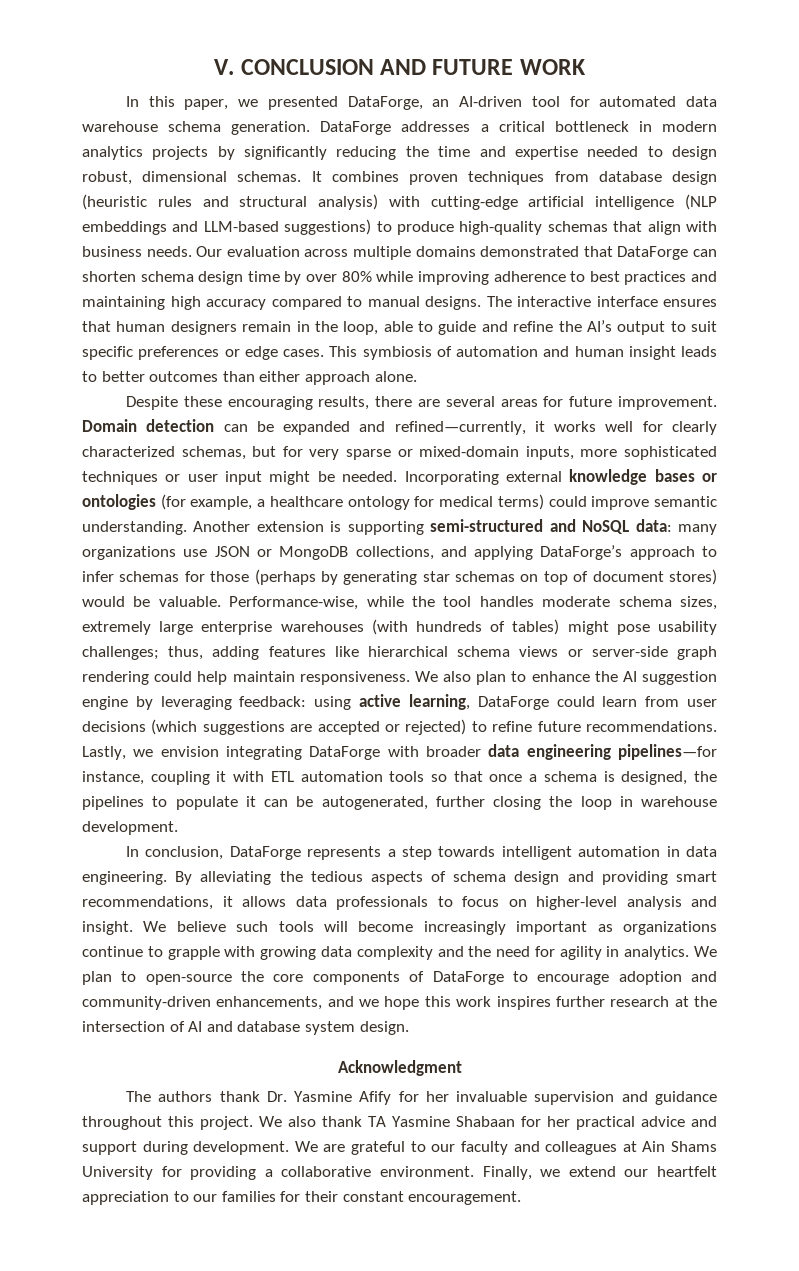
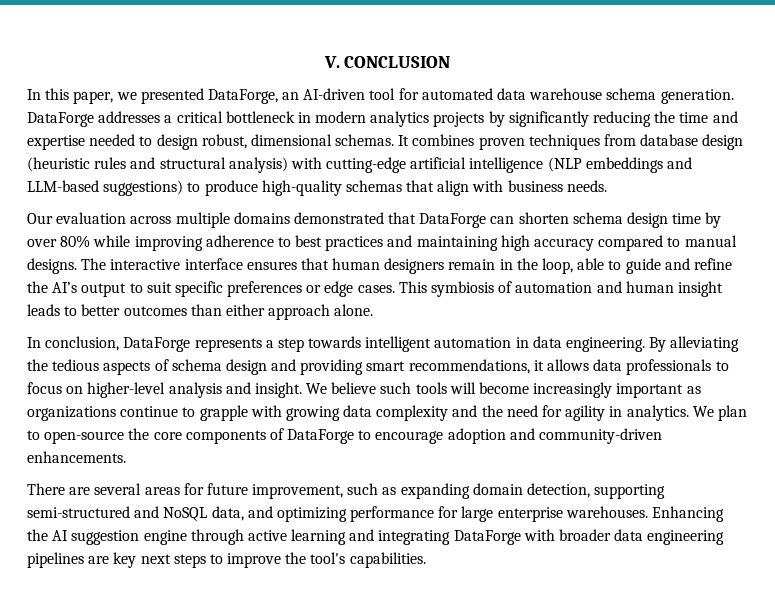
[380,59,586,75] AND FUTURE WORK -> (451, 62) none
(192, 251) none -> (607, 186) //
[125,396,718,410] [82,419,717,435] [82,446,718,460] [82,469,717,485] [82,494,718,510] [82,519,717,535] [82,545,717,560] [82,569,717,585] [82,596,717,610] [82,619,717,635] [82,646,717,660] [82,671,717,685] [82,694,718,710] [82,719,717,735] [82,744,717,760] [82,771,717,785] [82,796,717,810] [82,821,178,835] // Despite these encouraging results, there are several areas for future improvement. Domain detection can be expanded and refined—currently, it works well for clearly characterized schemas, but for very sparse or mixed-domain inputs, more sophisticated techniques or user input might be needed. Incorporating external knowledge bases or ontologies (for example, a healthcare ontology for medical terms) could improve semantic understanding. Another extension is supporting semi-structured and NoSQL data: many organizations use JSON or MongoDB collections, and applying DataForge’s approach to infer schemas for those (perhaps by generating star schemas on top of document stores) would be valuable. Performance-wise, while the tool handles moderate schema sizes, extremely large enterprise warehouses (with hundreds of tables) might pose usability challenges; thus, adding features like hierarchical schema views or server-side graph rendering could help maintain responsiveness. We also plan to enhance the AI suggestion engine by leveraging feedback: using active learning, DataForge could learn from user decisions (which suggestions are accepted or rejected) to refine future recommendations. Lastly, we envision integrating DataForge with broader data engineering pipelines—for instance, coupling it with ETL automation tools so that once a schema is designed, the pipelines to populate it can be autogenerated, further closing the loop in warehouse development. -> (374, 310) none
[216,996,718,1010] [82,1021,409,1035] [337,1060,462,1076] [125,1091,717,1105] [82,1116,717,1130] [82,1141,717,1155] [82,1166,718,1180] [82,1191,522,1205] enhancements, and we hope this work inspires further research at the intersection of AI and database system design. // Acknowledgment // The authors thank Dr. Yasmine Afify for her invaluable supervision and guidance throughout this project. We also thank TA Yasmine Shabaan for her practical advice and support during development. We are grateful to our faculty and colleagues at Ain Shams University for providing a collaborative environment. Finally, we extend our heartfelt appreciation to our families for their constant encouragement. -> [27,451,126,463] [27,483,666,499] [27,506,725,522] [27,529,725,545] [27,552,426,568] enhancements. // There are several areas for future improvement, such as expanding domain detection, supporting semi-structured and NoSQL data, and optimizing performance for large enterprise warehouses. Enhancing the AI suggestion engine through active learning and integrating DataForge with broader data engineering pipelines are key next steps to improve the tool's capabilities.

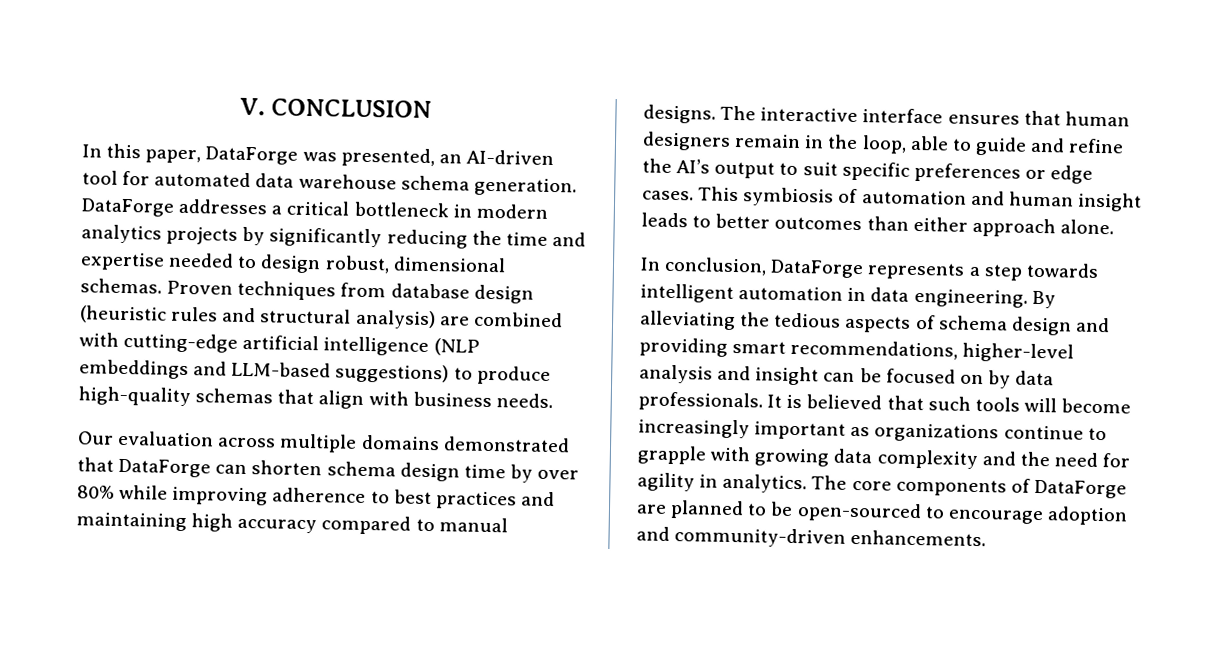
[116,88,278,104] we presented DataForge, -> [205,146,435,168] DataForge was presented,
[398,134,525,150] It combines proven -> [166,280,234,295] Proven
(288, 165) none -> [438,311,563,328] are combined
[533,359,729,375] [27,382,377,398] it allows data professionals to focus on higher-level analysis and insight. We believe -> [962,342,1075,363] [639,364,1055,389] [638,391,924,412] higher-level analysis and insight can be focused on by data professionals. It is believed that
[692,405,747,421] [27,428,355,444] We plan to open-source the core components of DataForge -> [811,475,1127,499] [636,499,922,523] The core components of DataForge are planned to be open-sourced
[27,483,666,499] [27,506,725,522] [27,529,725,545] [27,552,426,568] // There are several areas for future improvement, such as expanding domain detection, supporting semi-structured and NoSQL data, and optimizing performance for large enterprise warehouses. Enhancing the AI suggestion engine through active learning and integrating DataForge with broader data engineering pipelines are key next steps to improve the tool's capabilities. -> (987, 538) none

